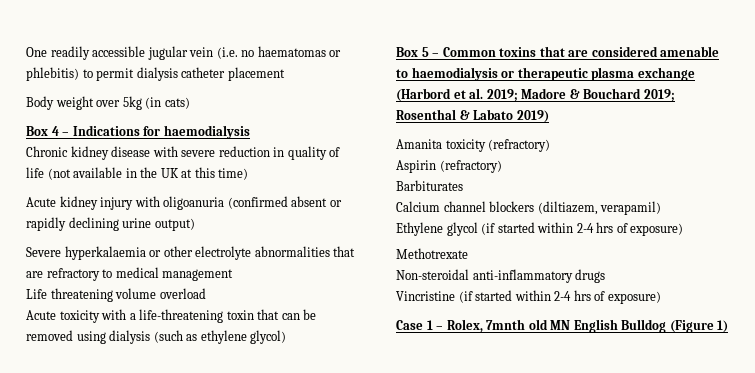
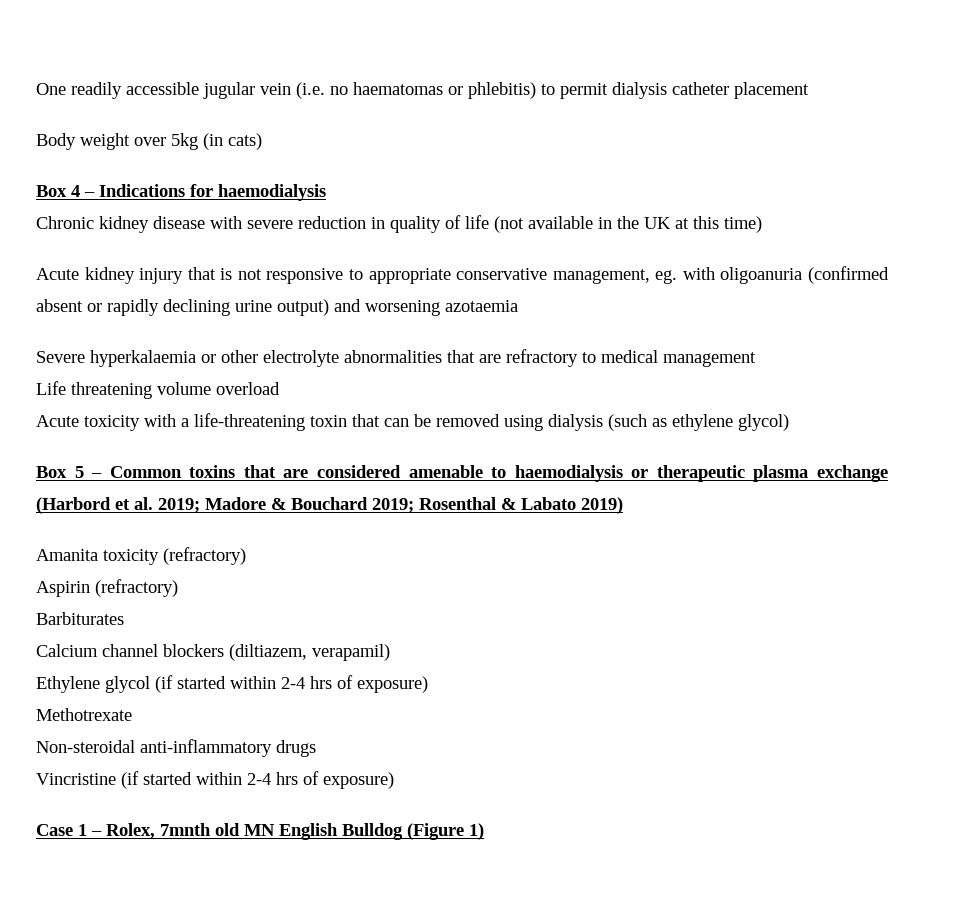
(134, 203) none -> [187,267,678,284] that is not responsive to appropriate conservative management, eg.
(195, 224) none -> [334,299,518,316] and worsening azotaemia

